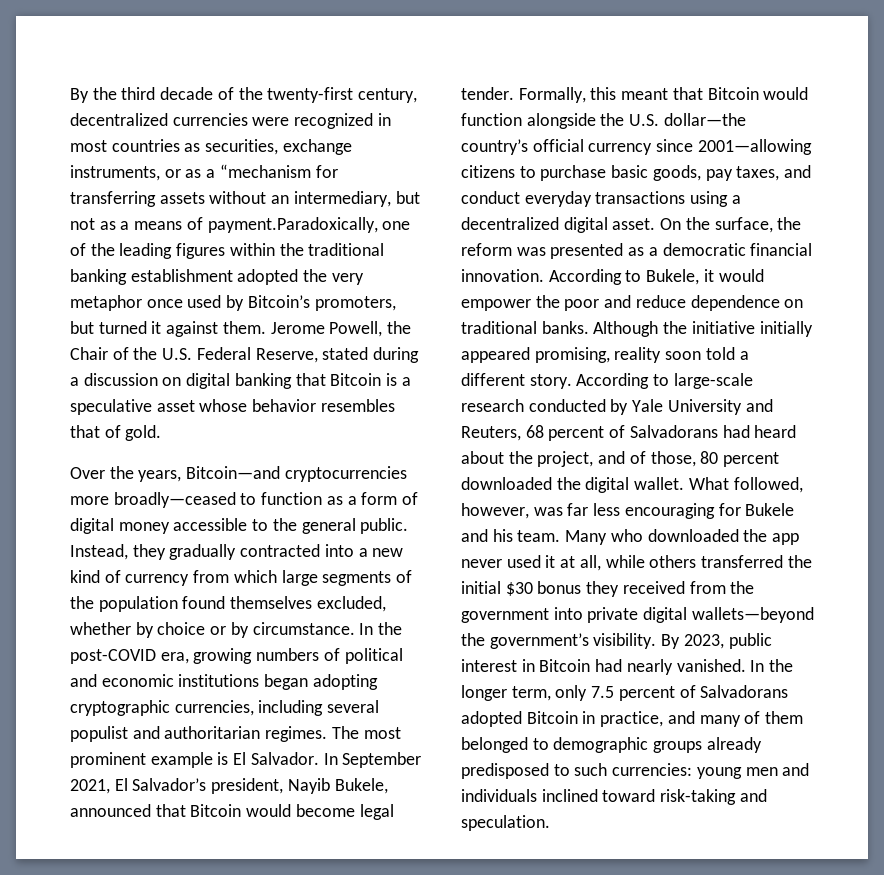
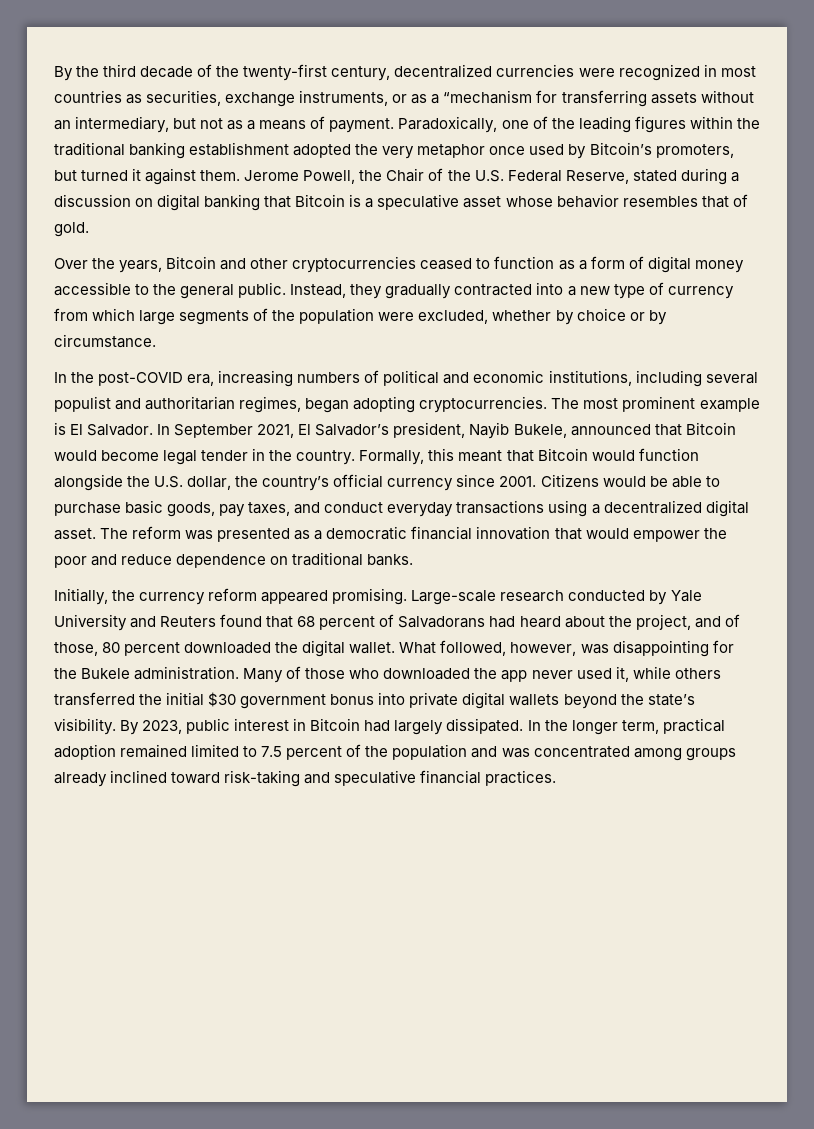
[207,217,378,233] payment.Paradoxically, -> [329,116,498,133] payment. Paradoxically,
[186,466,407,482] [70,492,236,508] Bitcoin—and cryptocurrencies more broadly—ceased -> [166,256,473,273] Bitcoin and other cryptocurrencies ceased
[70,570,100,583] kind -> [613,284,645,299] type
[182,596,313,609] found themselves -> [378,312,415,321] were
(355, 628) none -> (156, 341) //
[193,648,253,664] growing -> [218,370,294,387] increasing
[178,674,378,690] [70,700,254,716] institutions began adopting cryptographic currencies, -> [548,370,632,386] institutions,
[265,726,328,742] regimes. -> [239,396,548,413] regimes, began adopting cryptocurrencies.
[461,87,514,100] tender. -> [201,448,356,465] tender in the country.
[663,113,746,126] dollar—the -> [187,476,259,490] dollar, the
[697,139,812,155] [461,165,515,178] 2001—allowing citizens -> [499,474,702,488] 2001. Citizens would be able
[660,217,802,233] On the surface, the -> [100,528,129,539] The
[461,269,714,285] innovation. According to Bukele, it -> [476,526,582,540] innovation that
[593,321,813,337] [461,347,749,363] [461,373,753,389] Although the initiative initially appeared promising, reality soon told a different story. According to large-scale -> [54,588,497,605] // Initially, the currency reform appeared promising. Large-scale
[461,426,521,441] Reuters, -> [160,614,294,628] Reuters found that
[567,503,795,519] [461,529,608,545] far less encouraging for Bukele and his team. Many -> [612,640,734,657] [54,666,346,683] disappointing for the Bukele administration. Many of those
[545,555,601,571] it at all, -> [615,666,629,682] it,
[537,581,755,597] [461,607,814,623] [461,633,589,649] bonus they received from the government into private digital wallets—beyond the government’s -> [240,692,695,709] government bonus into private digital wallets beyond the state’s
[626,659,746,675] nearly vanished. -> [394,718,524,735] largely dissipated.
[555,685,789,701] [461,711,804,727] [461,737,762,753] [461,763,810,779] [461,789,537,802] only 7.5 percent of Salvadorans adopted Bitcoin in practice, and many of them belonged to demographic groups already predisposed to such currencies: young men and individuals -> [662,718,725,734] [54,744,736,761] [54,772,107,787] practical adoption remained limited to 7.5 percent of the population and was concentrated among groups already
[461,815,550,831] speculation. -> [334,770,557,786] speculative financial practices.

